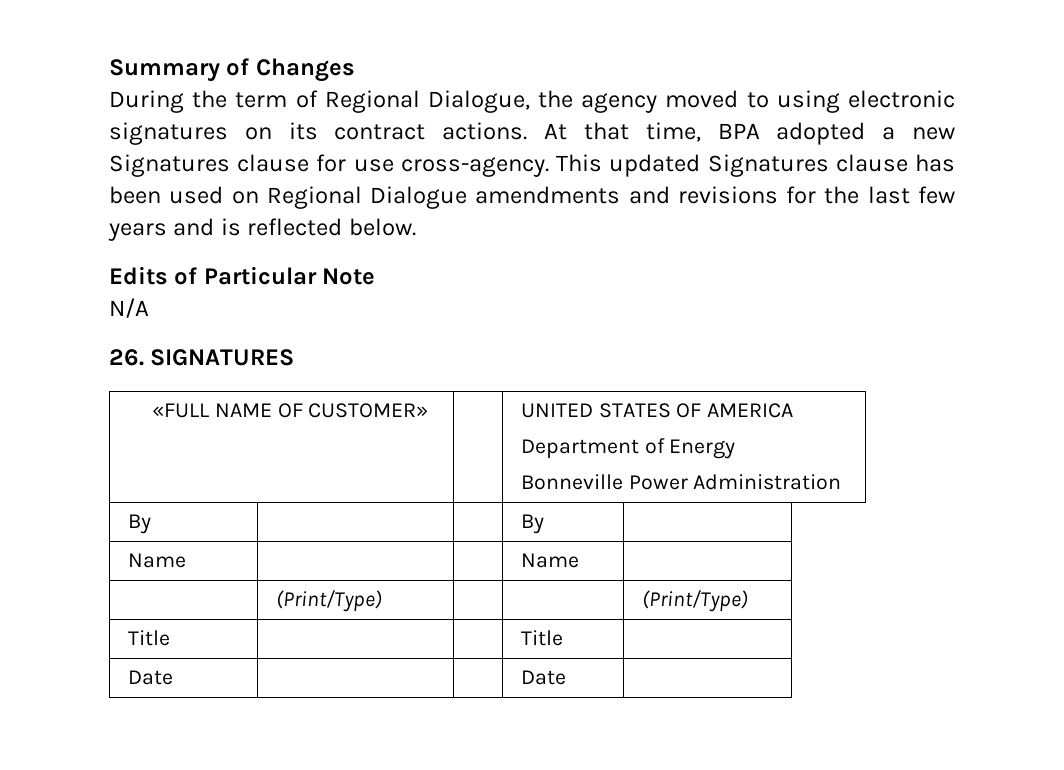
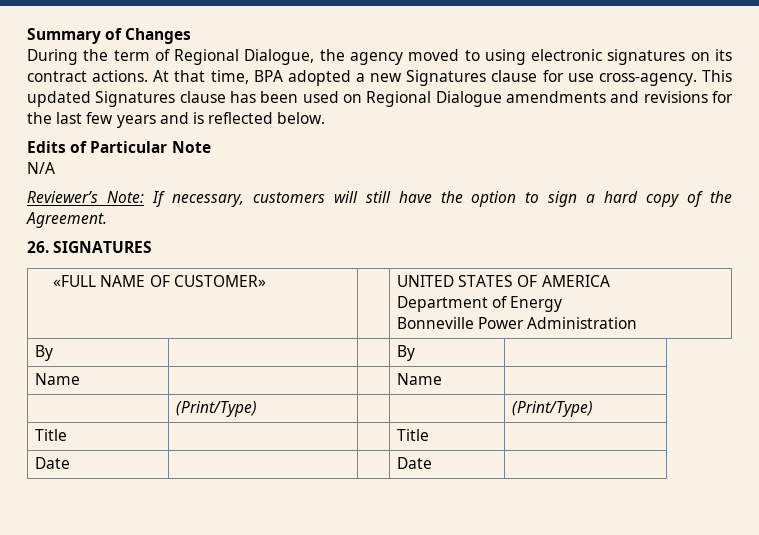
(149, 308) none -> [27,191,732,207] [26,212,107,228] // Reviewer’s Note: If necessary, customers will still have the option to sign a hard copy of the Agreement.

